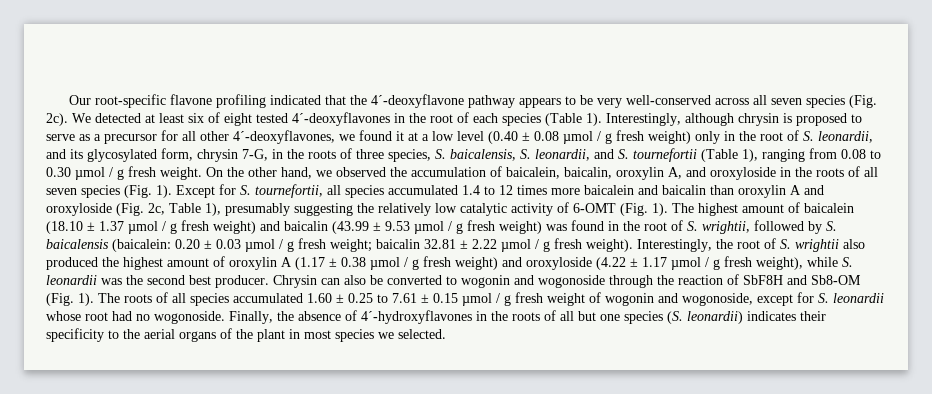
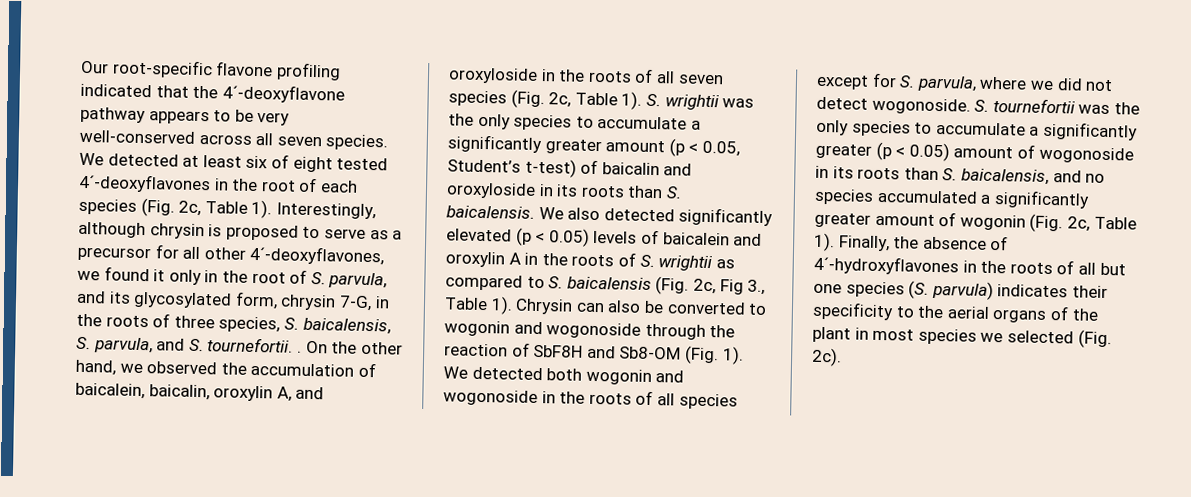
[806,95,878,108] [46,113,68,126] species (Fig. 2c). -> [325,134,389,151] species.
[545,113,582,126] (Table -> [140,197,248,217] (Fig. 2c, Table
[408,130,691,144] at a low level (0.40 ± 0.08 µmol / g fresh weight) -> (166, 275) none
[818,131,873,143] leonardii, -> [328,272,388,289] parvula,
[535,149,590,161] leonardii, -> [93,337,153,354] parvula,
[633,148,881,162] [46,166,202,180] tournefortii (Table 1), ranging from 0.08 to 0.30 µmol / g fresh weight. -> [207,337,302,353] tournefortii. .
[156,184,824,198] [46,202,854,216] [46,220,837,234] [46,238,865,252] [46,256,853,270] [46,275,269,288] 1). Except for S. tournefortii, all species accumulated 1.4 to 12 times more baicalein and baicalin than oroxylin A and oroxyloside (Fig. 2c, Table 1), presumably suggesting the relatively low catalytic activity of 6-OMT (Fig. 1). The highest amount of baicalein (18.10 ± 1.37 µmol / g fresh weight) and baicalin (43.99 ± 9.53 µmol / g fresh weight) was found in the root of S. wrightii, followed by S. baicalensis (baicalein: 0.20 ± 0.03 µmol / g fresh weight; baicalin 32.81 ± 2.22 µmol / g fresh weight). Interestingly, the root of S. wrightii also produced the highest amount of oroxylin A (1.17 ± 0.38 µmol / g fresh weight) and oroxyloside (4.22 ± 1.17 µmol / g fresh weight), while S. leonardii was the second best producer. -> [548,91,755,111] [448,113,701,131] [447,134,740,157] [447,158,693,178] [446,182,682,199] [446,205,774,227] [446,227,763,247] [445,251,735,272] [445,274,766,295] [444,296,513,315] 2c, Table 1). S. wrightii was the only species to accumulate a significantly greater amount (p < 0.05, Student’s t-test) of baicalin and oroxyloside in its roots than S. baicalensis. We also detected significantly elevated (p < 0.05) levels of baicalein and oroxylin A in the roots of S. wrightii as compared to S. baicalensis (Fig. 2c, Fig 3., Table 1).
[98,292,884,306] [46,311,225,324] The roots of all species accumulated 1.60 ± 0.25 to 7.61 ± 0.15 µmol / g fresh weight of wogonin and wogonoside, except for S. leonardii whose root had no wogonoside. -> [443,366,685,386] [443,389,738,410] [816,72,1114,92] [816,96,1140,115] [816,119,1138,141] [815,141,1134,164] [815,165,1106,185] [814,188,1090,209] [814,212,1137,233] [813,232,835,252] We detected both wogonin and wogonoside in the roots of all species except for S. parvula, where we did not detect wogonoside. S. tournefortii was the only species to accumulate a significantly greater (p < 0.05) amount of wogonoside in its roots than S. baicalensis, and no species accumulated a significantly greater amount of wogonin (Fig. 2c, Table 1).
[687,311,743,324] leonardii) -> [931,280,994,301] parvula)
[398,329,446,339] selected. -> [1006,329,1112,349] [811,347,842,367] selected (Fig. 2c).

